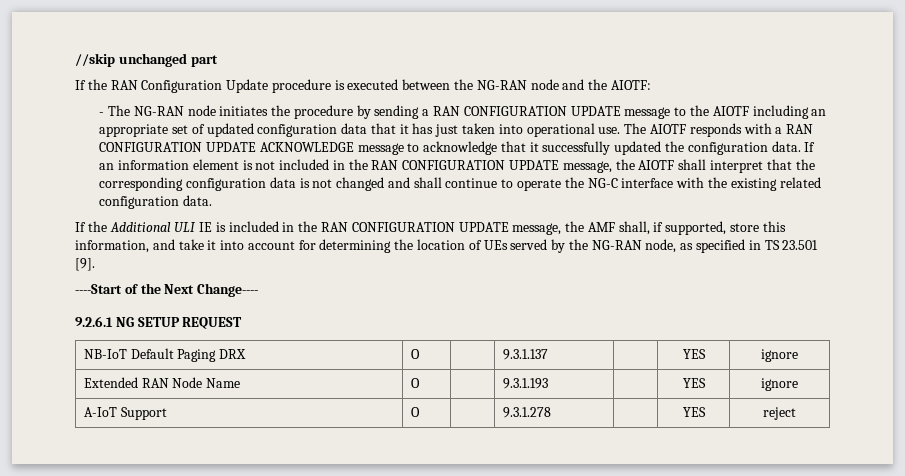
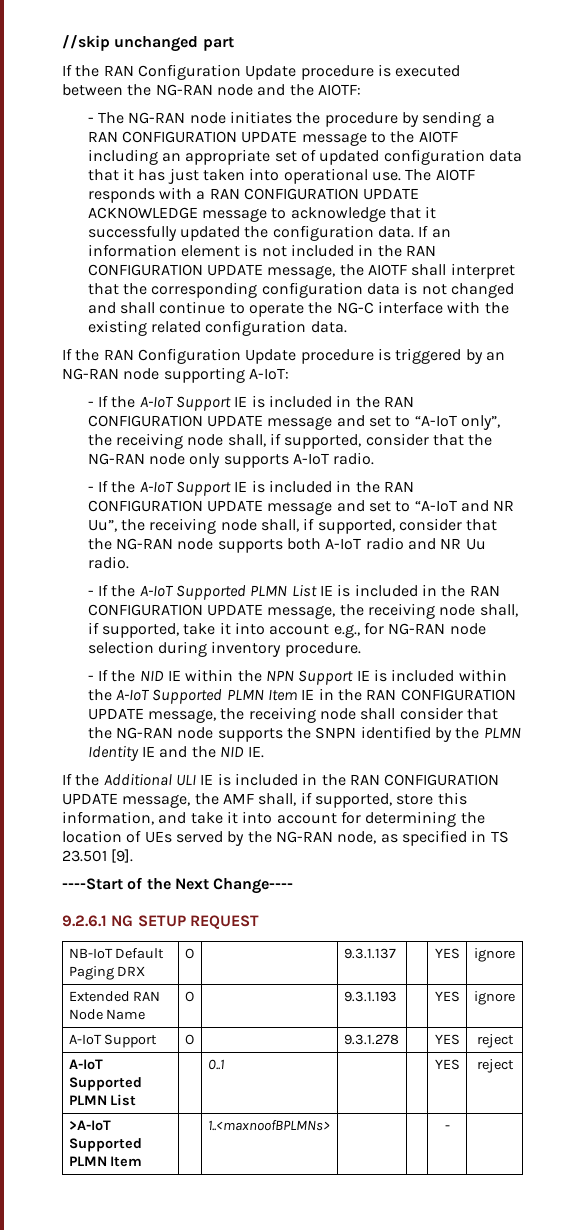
(213, 200) none -> [62,348,505,364] [62,367,289,383] [87,395,415,411] [87,415,501,430] [87,433,493,449] [87,452,375,468] [87,480,415,496] [87,500,515,515] [87,518,498,534] [87,537,486,553] [87,556,129,569] [87,584,500,600] [87,603,518,619] [87,622,486,638] [87,641,361,657] [87,669,507,685] [87,688,516,704] [87,707,499,723] [87,726,521,742] [87,745,265,761] // If the RAN Configuration Update procedure is triggered by an NG-RAN node supporting A-IoT: // - If the A-IoT Support IE is included in the RAN CONFIGURATION UPDATE message and set to “A-IoT only”, the receiving node shall, if supported, consider that the NG-RAN node only supports A-IoT radio. // - If the A-IoT Support IE is included in the RAN CONFIGURATION UPDATE message and set to “A-IoT and NR Uu”, the receiving node shall, if supported, consider that the NG-RAN node supports both A-IoT radio and NR Uu radio. // - If the A-IoT Supported PLMN List IE is included in the RAN CONFIGURATION UPDATE message, the receiving node shall, if supported, take it into account e.g., for NG-RAN node selection during inventory procedure. // - If the NID IE within the NPN Support IE is included within the A-IoT Supported PLMN Item IE in the RAN CONFIGURATION UPDATE message, the receiving node shall consider that the NG-RAN node supports the SNPN identified by the PLMN Identity IE and the NID IE.
(796, 413) none -> [68,1059,103,1070] [68,1077,142,1091] [68,1094,137,1106] [207,1059,224,1070] [434,1059,460,1070] [476,1059,514,1073] [68,1120,111,1131] [68,1138,142,1152] [68,1156,143,1167] [207,1120,330,1131] [444,1125,450,1130] // A-IoT Supported PLMN List | | 0..1 | | | YES | reject // >A-IoT Supported PLMN Item | | 1..<maxnoofBPLMNs> | | | - |

